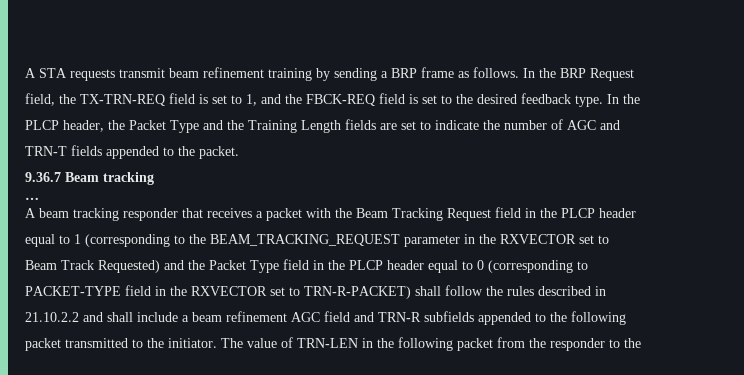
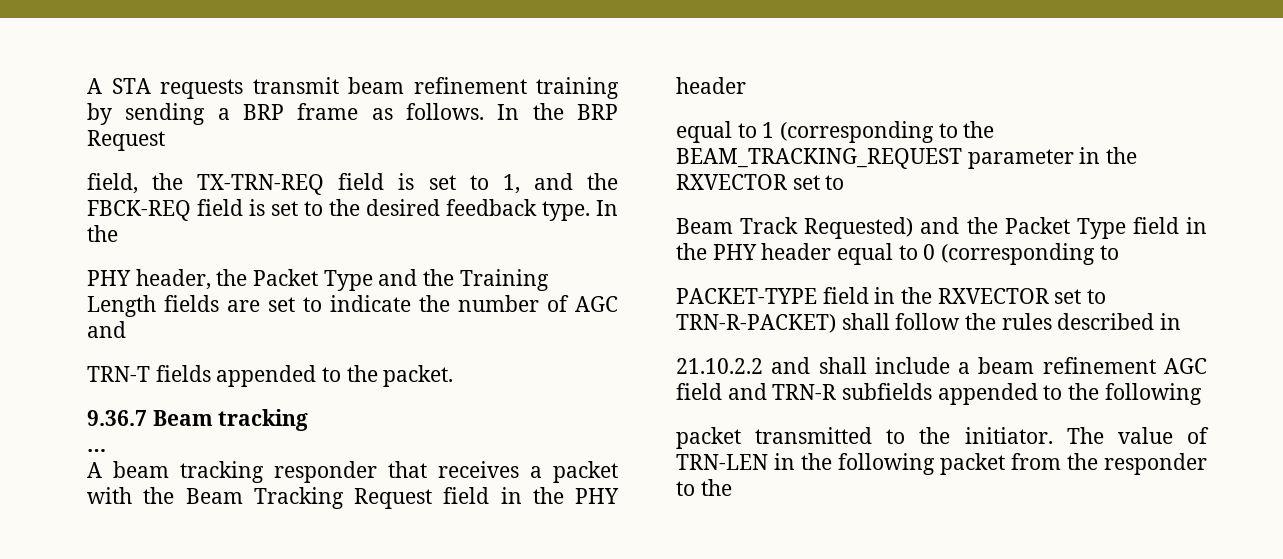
[25,120,59,130] PLCP -> [87,270,131,286] PHY
[561,208,595,218] PLCP -> [575,488,619,504] PHY
[349,260,383,270] PLCP -> [712,244,757,260] PHY

